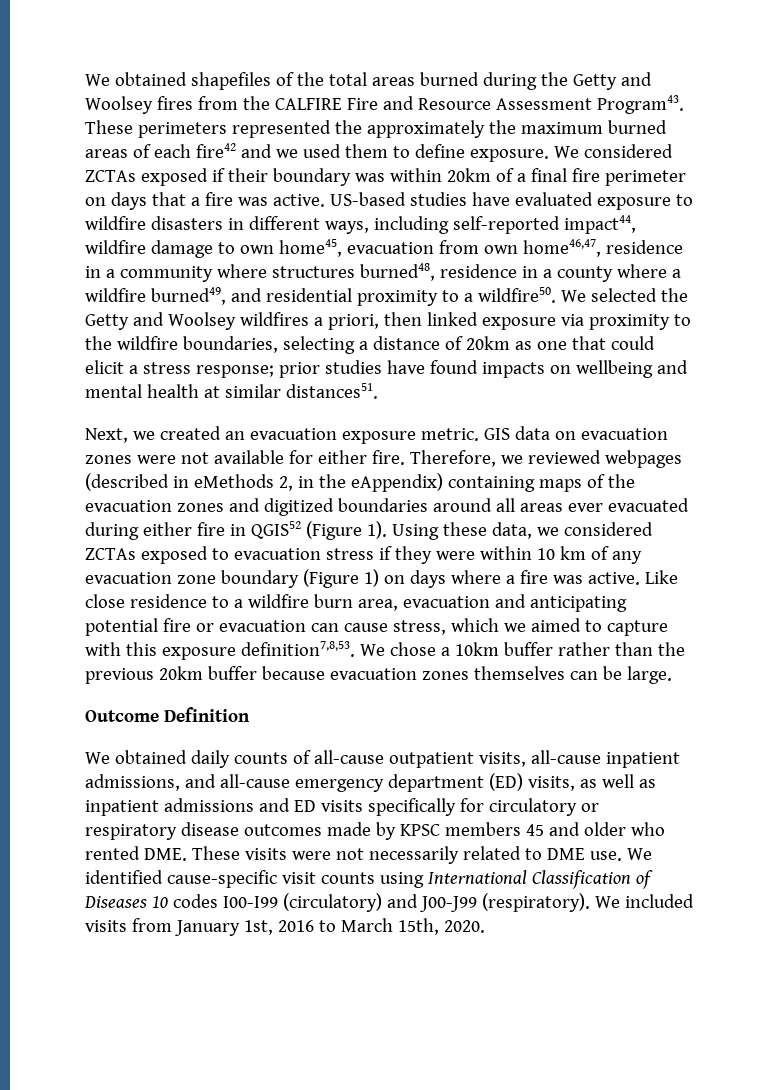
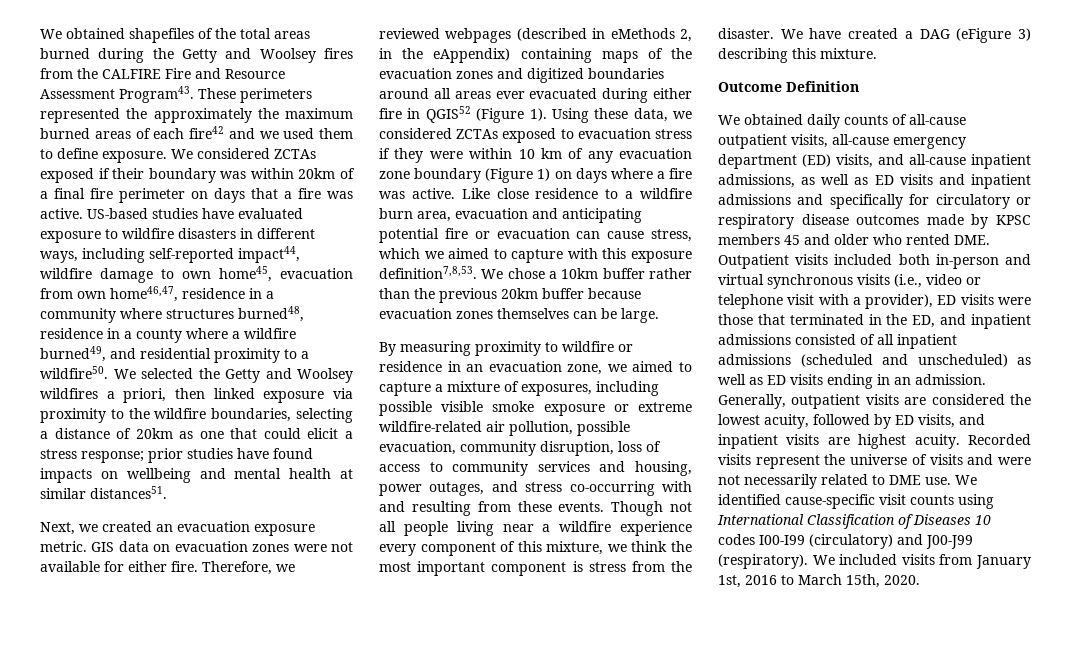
(672, 675) none -> [379,341,633,356] [379,361,692,375] [379,381,659,396] [379,401,692,416] [379,421,630,436] [379,441,661,456] [379,461,692,476] [379,481,692,496] [379,501,692,516] [379,521,692,536] [379,541,692,556] [379,561,692,576] [718,28,1031,43] [718,48,877,63] // By measuring proximity to wildfire or residence in an evacuation zone, we aimed to capture a mixture of exposures, including possible visible smoke exposure or extreme wildfire-related air pollution, possible evacuation, community disruption, loss of access to community services and housing, power outages, and stress co-occurring with and resulting from these events. Though not all people living near a wildfire experience every component of this mixture, we think the most important component is stress from the disaster. We have created a DAG (eFigure 3) describing this mixture.
[605,752,680,768] [85,773,656,792] inpatient admissions, and all-cause emergency department (ED) visits, as well as -> [893,137,966,149] [718,154,1031,169] [718,174,965,188] emergency department (ED) visits, and all-cause inpatient admissions, as well as ED visits and
[293,800,363,812] ED visits -> (824, 199) none
[191,846,287,860] These visits -> [718,254,1031,269] [718,274,981,289] [718,294,1031,309] [718,314,1031,329] [718,334,957,349] [718,354,1031,367] [718,374,986,389] [718,394,1031,409] [718,414,985,429] [718,434,1031,449] [718,454,994,469] Outpatient visits included both in-person and virtual synchronous visits (i.e., video or telephone visit with a provider), ED visits were those that terminated in the ED, and inpatient admissions consisted of all inpatient admissions (scheduled and unscheduled) as well as ED visits ending in an admission. Generally, outpatient visits are considered the lowest acuity, followed by ED visits, and inpatient visits are highest acuity. Recorded visits represent the universe of visits and

